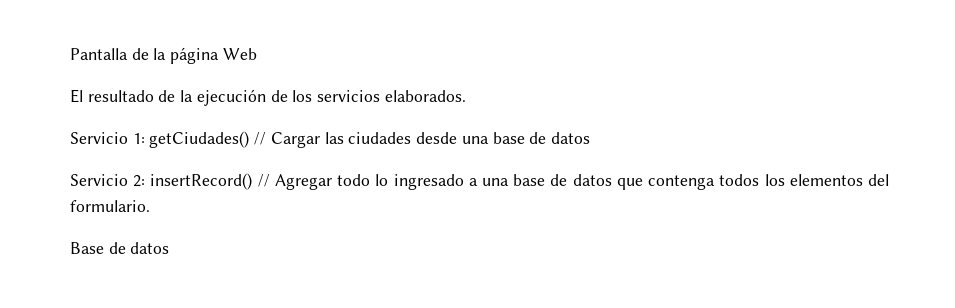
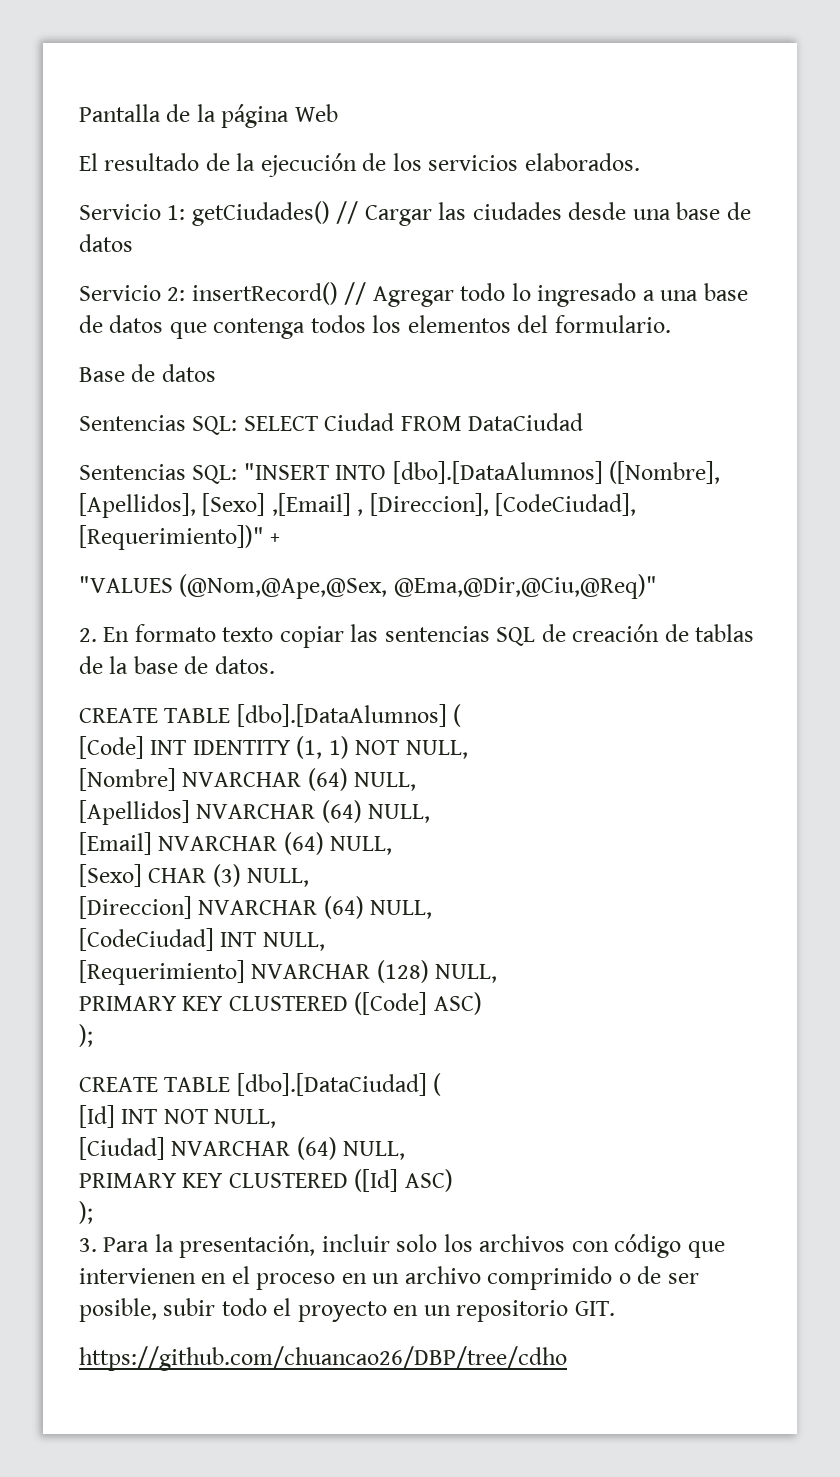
(170, 248) none -> [79,413,584,435] [79,461,721,484] [79,493,637,518] [79,525,281,550] [79,574,657,599] [79,624,755,648] [79,656,275,674] [79,704,462,727] [79,736,468,759] [79,768,417,791] [79,800,431,825] [79,832,393,855] [79,864,310,887] [79,896,433,919] [79,928,325,951] [79,960,498,985] [79,992,482,1015] [79,1024,93,1047] [79,1073,442,1096] [79,1105,277,1128] [79,1137,406,1160] [79,1169,453,1192] [79,1201,93,1224] [79,1234,725,1258] [79,1266,699,1290] [79,1298,615,1322] [79,1346,567,1371] // Sentencias SQL: SELECT Ciudad FROM DataCiudad // Sentencias SQL: "INSERT INTO [dbo].[DataAlumnos] ([Nombre], [Apellidos], [Sexo] ,[Email] , [Direccion], [CodeCiudad], [Requerimiento])" + // "VALUES (@Nom,@Ape,@Sex, @Ema,@Dir,@Ciu,@Req)" // 2. En formato texto copiar las sentencias SQL de creación de tablas de la base de datos. // CREATE TABLE [dbo].[DataAlumnos] ( // [Code] INT IDENTITY (1, 1) NOT NULL, // [Nombre] NVARCHAR (64) NULL, // [Apellidos] NVARCHAR (64) NULL, // [Email] NVARCHAR (64) NULL, // [Sexo] CHAR (3) NULL, // [Direccion] NVARCHAR (64) NULL, // [CodeCiudad] INT NULL, // [Requerimiento] NVARCHAR (128) NULL, // PRIMARY KEY CLUSTERED ([Code] ASC) // ); // CREATE TABLE [dbo].[DataCiudad] ( // [Id] INT NOT NULL, // [Ciudad] NVARCHAR (64) NULL, // PRIMARY KEY CLUSTERED ([Id] ASC) // ); // 3. Para la presentación, incluir solo los archivos con código que intervienen en el proceso en un archivo comprimido o de ser posible, subir todo el proyecto en un repositorio GIT. // https://github.com/chuancao26/DBP/tree/cdho

